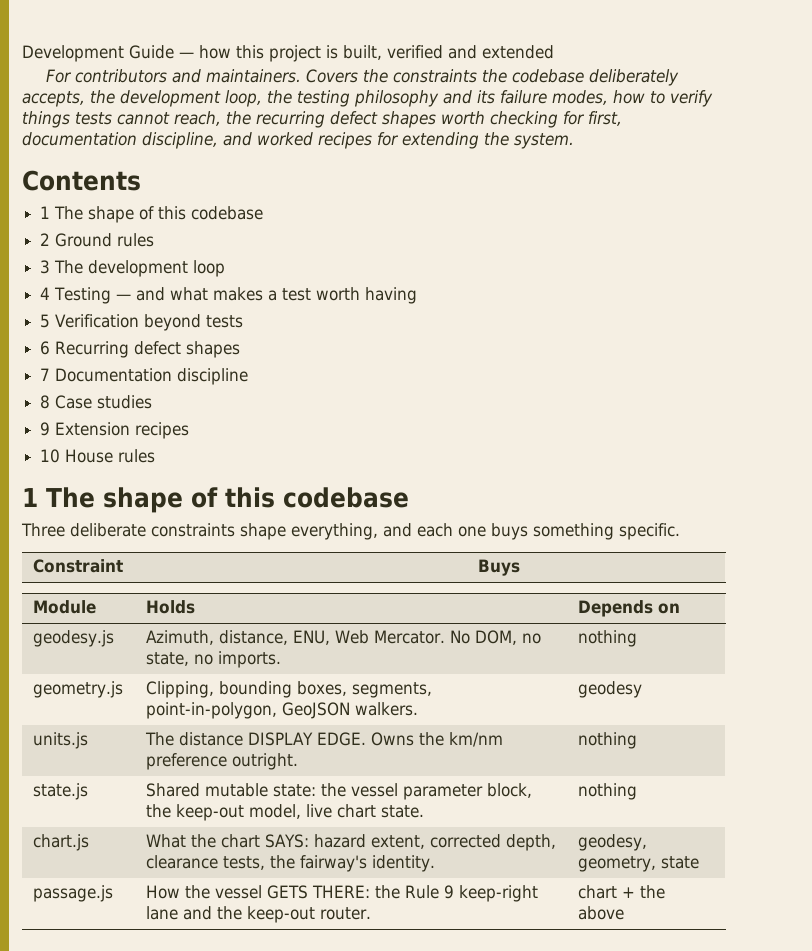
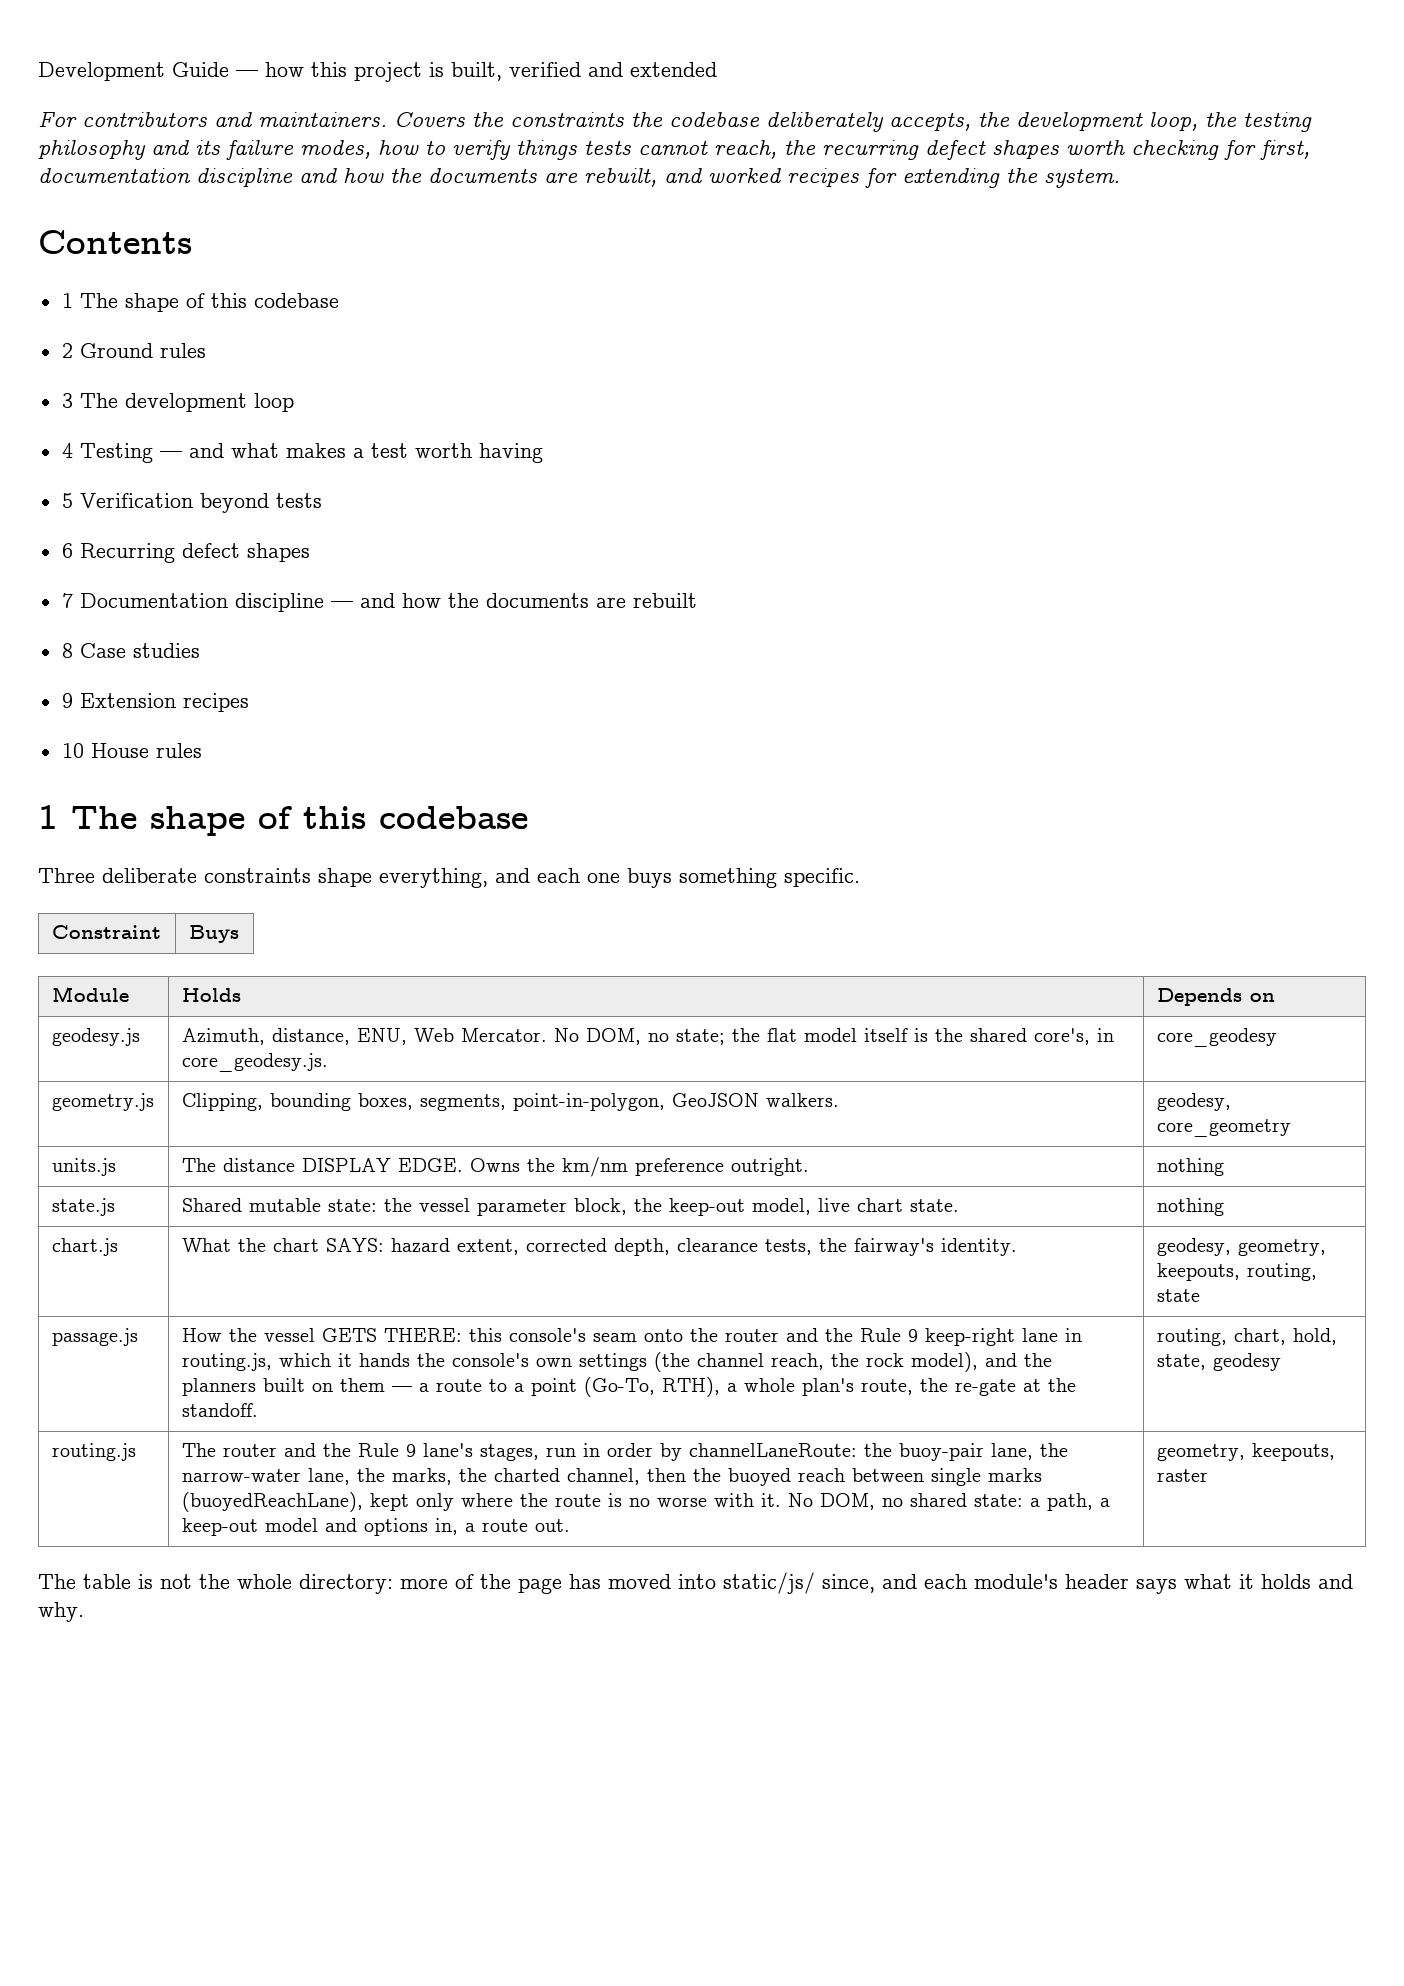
[142,132,218,149] discipline, -> [196,168,657,187] discipline and how the documents are rebuilt,
(249, 376) none -> [330,593,697,608] — and how the documents are rebuilt
[146,651,282,668] [578,630,638,647] state, no imports. | nothing -> [675,1028,1114,1045] [181,1053,328,1072] [1156,1028,1277,1047] state; the flat model itself is the shared core's, in core_geodesy.js. | core_geodesy
[578,681,643,698] geodesy -> [1156,1093,1231,1111] [1156,1119,1291,1137] geodesy, core_geometry
(657, 864) none -> [1156,1263,1317,1281] keepouts, routing,
(371, 891) none -> [468,1328,818,1342] this console's seam onto the router and
[183,906,372,923] [578,885,666,899] [578,906,625,920] and the keep-out router. | chart + the above -> [1064,1328,1082,1342] [181,1352,1052,1372] [181,1377,1076,1397] [181,1403,258,1417] [1156,1328,1337,1346] [1156,1353,1281,1371] [51,1443,136,1461] [181,1443,1068,1461] [181,1468,1042,1486] [181,1492,1110,1512] [181,1518,570,1536] [1156,1443,1335,1461] [1156,1469,1208,1482] [38,1572,1353,1594] [38,1602,84,1622] in routing.js, which it hands the console's own settings (the channel reach, the rock model), and the planners built on them — a route to a point (Go-To, RTH), a whole plan's route, the re-gate at the standoff. | routing, chart, hold, state, geodesy // routing.js | The router and the Rule 9 lane's stages, run in order by channelLaneRoute: the buoy-pair lane, the narrow-water lane, the marks, the charted channel, then the buoyed reach between single marks (buoyedReachLane), kept only where the route is no worse with it. No DOM, no shared state: a path, a keep-out model and options in, a route out. | geometry, keepouts, raster // The table is not the whole directory: more of the page has moved into static/js/ since, and each module's header says what it holds and why.

